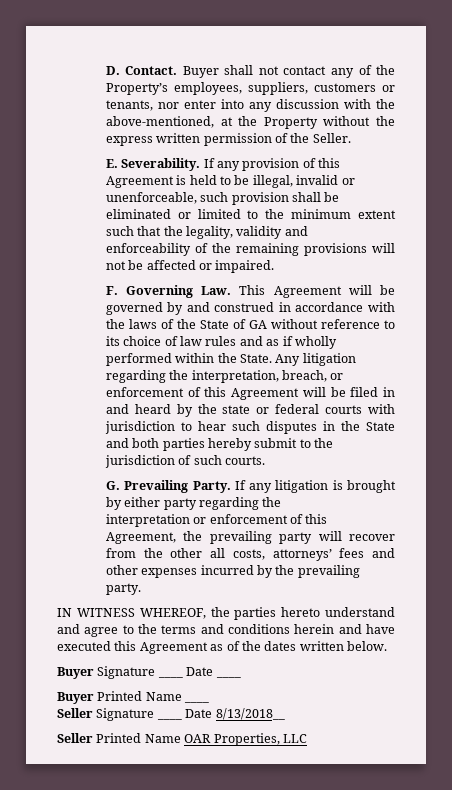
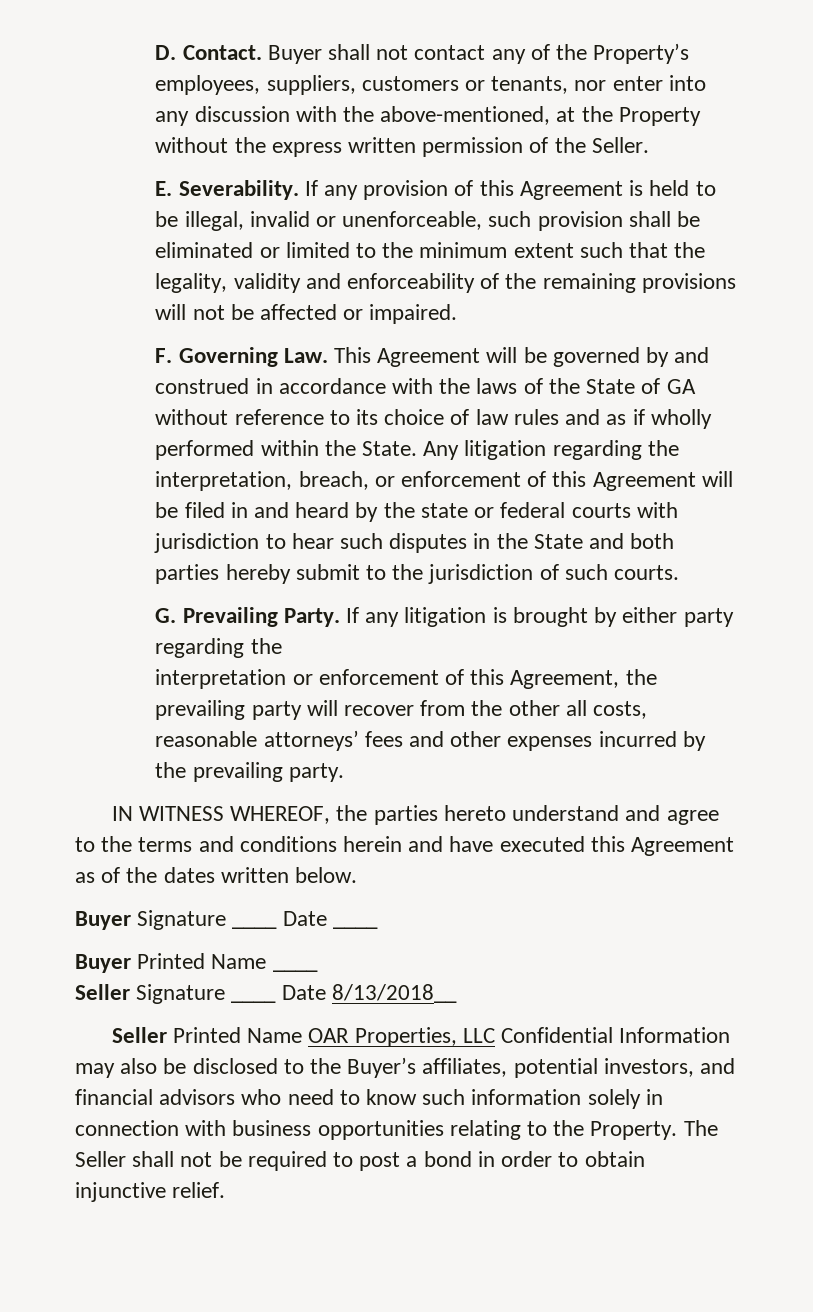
(265, 554) none -> [155,731,258,747] reasonable
(307, 738) none -> [501,1027,731,1043] [75,1057,736,1078] [75,1089,663,1109] [75,1120,718,1140] [75,1151,645,1171] [75,1182,226,1202] Confidential Information may also be disclosed to the Buyer’s affiliates, potential investors, and financial advisors who need to know such information solely in connection with business opportunities relating to the Property. The Seller shall not be required to post a bond in order to obtain injunctive relief.

